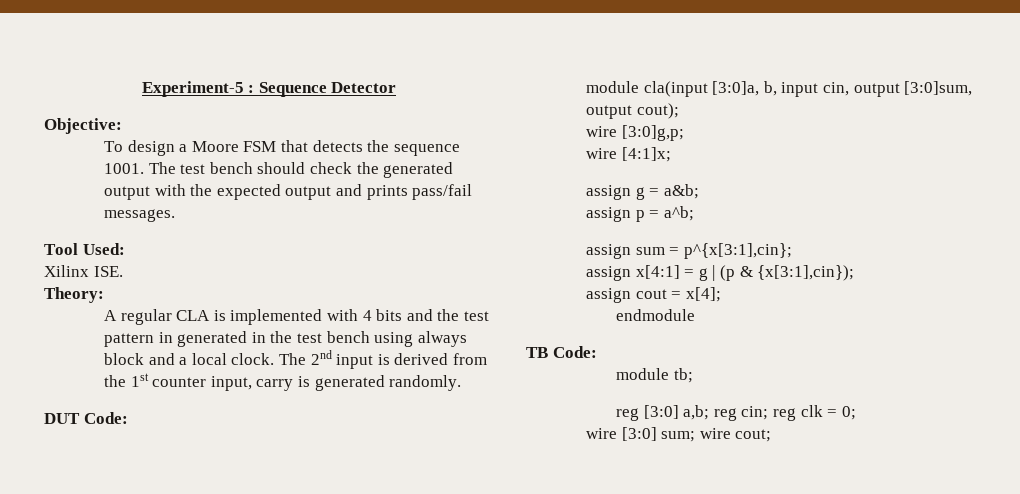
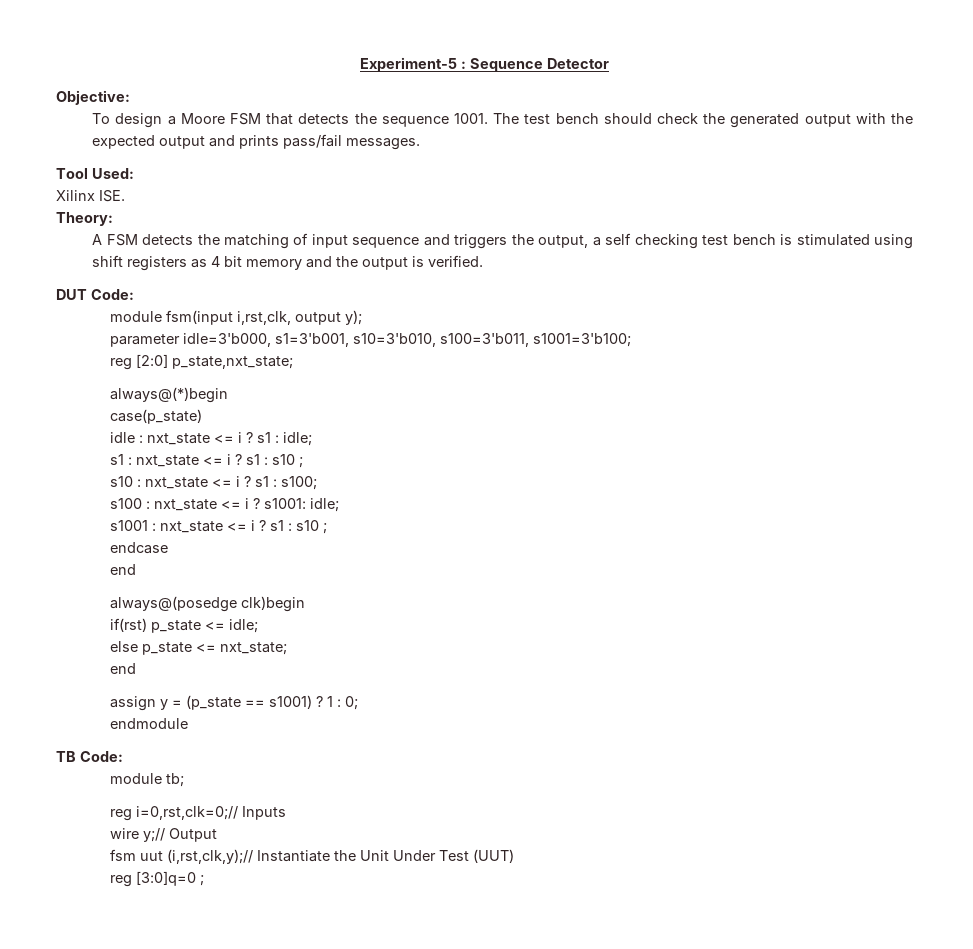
[120,309,489,325] [103,331,467,347] [103,350,487,369] [103,373,462,391] [44,412,128,424] [585,81,973,97] [585,103,679,119] [585,125,684,141] [585,147,671,162] [585,184,699,200] [585,206,694,222] [585,243,792,259] [585,265,855,281] [585,287,721,303] regular CLA is implemented with 4 bits and the test pattern in generated in the test bench using always block and a local clock. The 2nd input is derived from the 1st counter input, carry is generated randomly. // DUT Code: // module cla(input [3:0]a, b, input cin, output [3:0]sum, output cout); // wire [3:0]g,p; // wire [4:1]x; // assign g = a&b; // assign p = a^b; // assign sum = p^{x[3:1],cin}; // assign x[4:1] = g | (p & {x[3:1],cin}); // assign cout = x[4]; -> [106,233,913,249] [92,255,484,271] [56,289,134,300] [110,310,363,325] [110,333,632,347] [110,354,294,370] [110,387,229,403] [110,409,203,424] [110,432,313,446] [110,454,304,468] [110,476,318,490] [110,498,340,512] [110,520,328,534] [110,542,169,554] [110,564,137,575] [110,596,306,612] [110,618,259,633] [110,641,288,655] [110,663,137,674] [110,695,359,711] FSM detects the matching of input sequence and triggers the output, a self checking test bench is stimulated using shift registers as 4 bit memory and the output is verified. // DUT Code: // module fsm(input i,rst,clk, output y); // parameter idle=3'b000, s1=3'b001, s10=3'b010, s100=3'b011, s1001=3'b100; // reg [2:0] p_state,nxt_state; // always@(*)begin // case(p_state) // idle : nxt_state <= i ? s1 : idle; // s1 : nxt_state <= i ? s1 : s10 ; // s10 : nxt_state <= i ? s1 : s100; // s100 : nxt_state <= i ? s1001: idle; // s1001 : nxt_state <= i ? s1 : s10 ; // endcase // end // always@(posedge clk)begin // if(rst) p_state <= idle; // else p_state <= nxt_state; // end // assign y = (p_state == s1001) ? 1 : 0;
[643,405,856,421] [585,427,772,442] [3:0] a,b; reg cin; reg clk = 0; // wire [3:0] sum; wire cout; -> [136,806,287,820] [110,828,218,842] [110,849,515,864] [110,871,205,887] i=0,rst,clk=0;// Inputs // wire y;// Output // fsm uut (i,rst,clk,y);// Instantiate the Unit Under Test (UUT) // reg [3:0]q=0 ;

